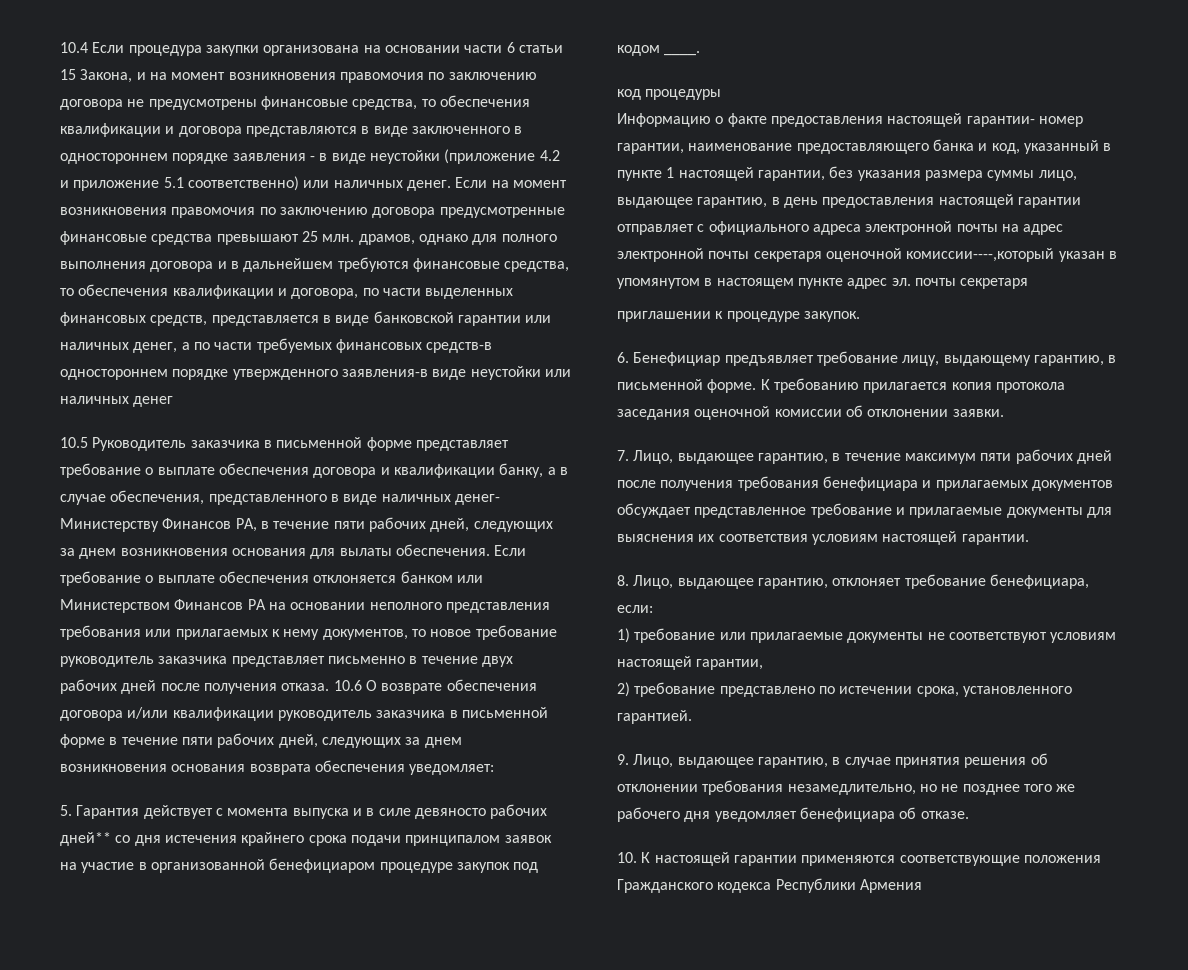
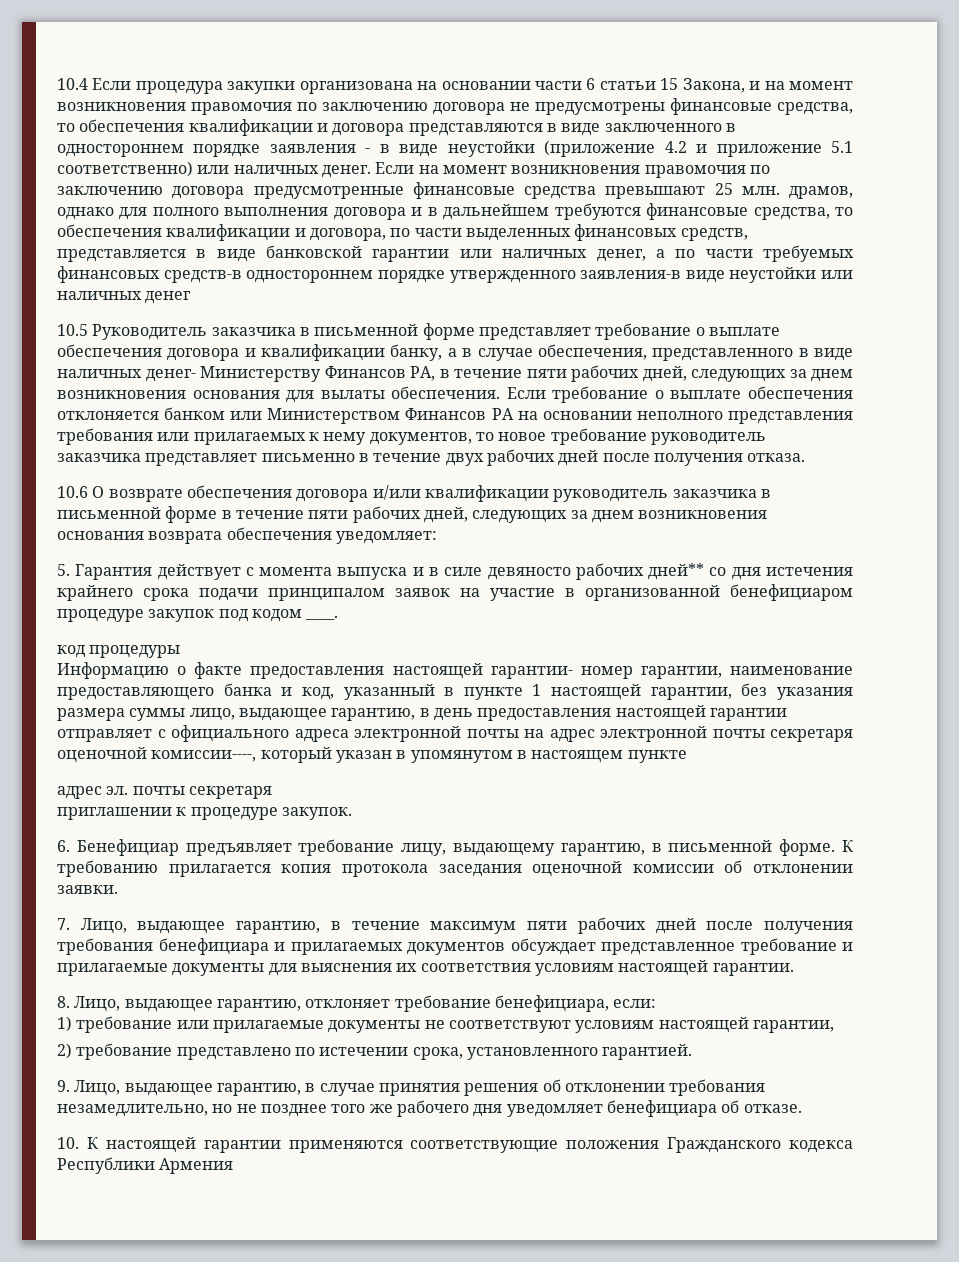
(330, 687) none -> (806, 457) //
[906,248,1055,262] комиссии----,который -> [151,747,332,763] комиссии----, который
(843, 283) none -> (687, 756) //

